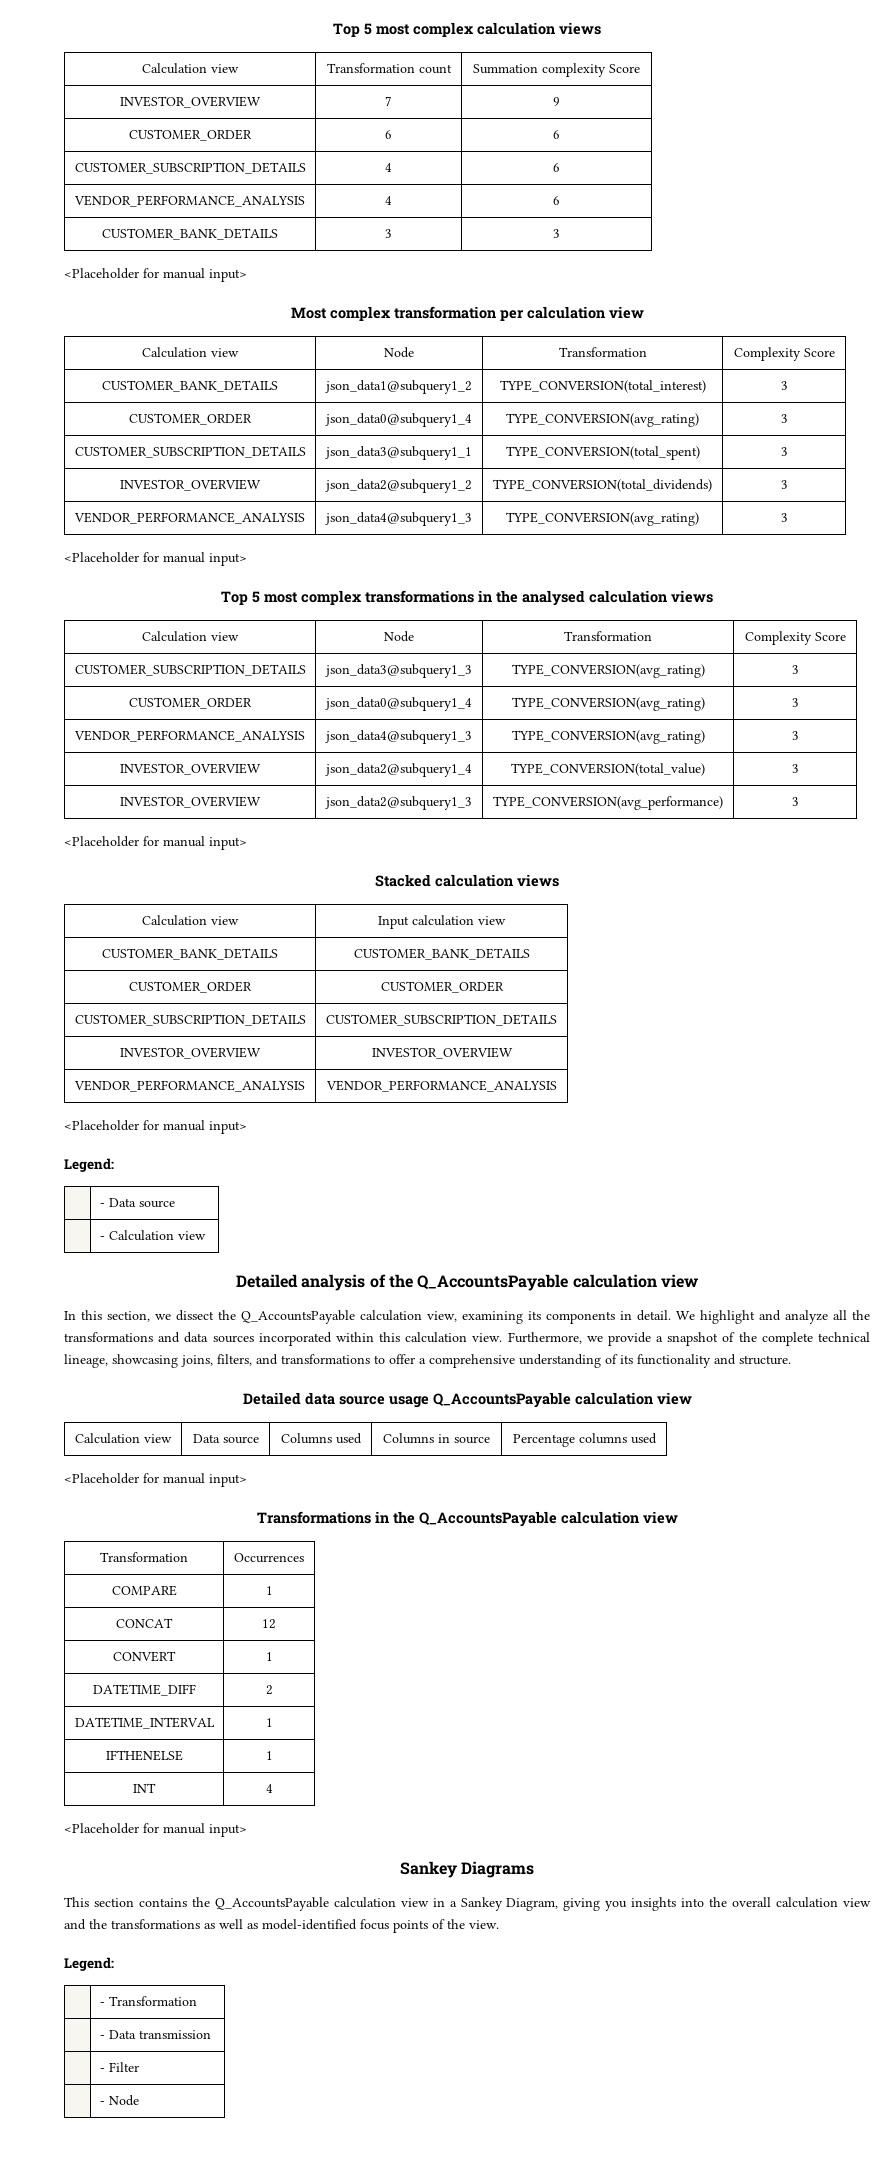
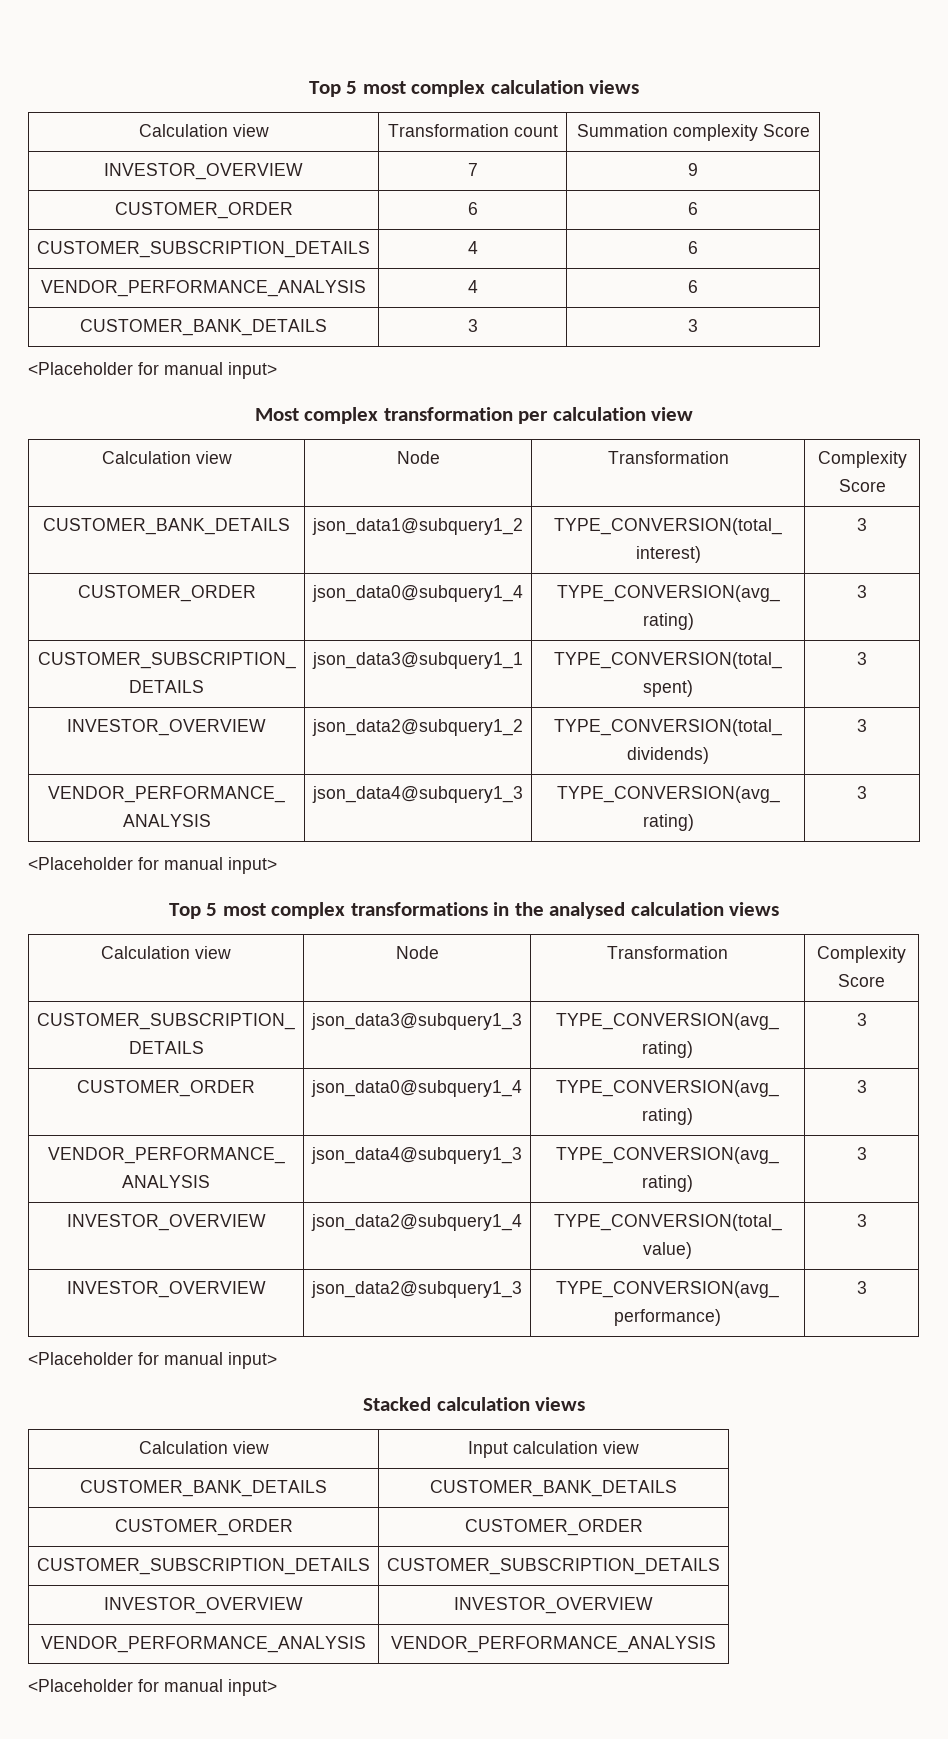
[64,1158,114,1172] [99,1198,175,1208] [99,1230,206,1241] [236,1274,699,1291] [64,1310,870,1324] [64,1332,870,1346] [64,1354,791,1368] [242,1392,692,1408] [75,1433,172,1444] [192,1434,259,1444] [280,1433,362,1444] [383,1433,490,1444] [512,1433,657,1447] [64,1473,247,1487] [256,1511,678,1527] [100,1552,188,1562] [234,1553,304,1563] [111,1585,177,1596] [265,1586,273,1595] [116,1618,173,1628] [262,1619,276,1629] [113,1651,176,1662] [265,1652,273,1661] [92,1684,196,1696] [265,1685,273,1695] [74,1717,215,1729] [265,1718,273,1727] [105,1750,183,1761] [265,1751,273,1760] [133,1783,156,1793] [265,1784,273,1793] [64,1823,247,1837] [399,1861,535,1878] [64,1897,872,1911] [64,1919,499,1933] [64,1957,114,1971] [99,1996,197,2006] [99,2030,211,2039] [99,2062,139,2072] [99,2095,139,2106] // Legend: // | - Data source // | - Calculation view // Detailed analysis of the Q_AccountsPayable calculation view // In this section, we dissect the Q_AccountsPayable calculation view, examining its components in detail. We highlight and analyze all the transformations and data sources incorporated within this calculation view. Furthermore, we provide a snapshot of the complete technical lineage, showcasing joins, filters, and transformations to offer a comprehensive understanding of its functionality and structure. // Detailed data source usage Q_AccountsPayable calculation view // Calculation view | Data source | Columns used | Columns in source | Percentage columns used // <Placeholder for manual input> // Transformations in the Q_AccountsPayable calculation view // Transformation | Occurrences // COMPARE | 1 // CONCAT | 12 // CONVERT | 1 // DATETIME_DIFF | 2 // DATETIME_INTERVAL | 1 // IFTHENELSE | 1 // INT | 4 // <Placeholder for manual input> // Sankey Diagrams // This section contains the Q_AccountsPayable calculation view in a Sankey Diagram, giving you insights into the overall calculation view and the transformations as well as model-identified focus points of the view. // Legend: // | - Transformation // | - Data transmission // | - Filter // | - Node -> (277, 1687) none

